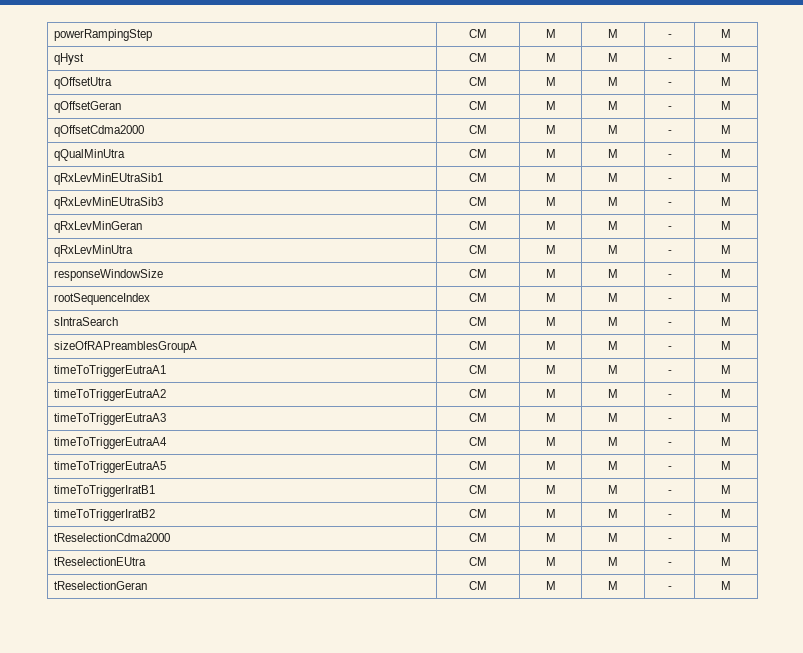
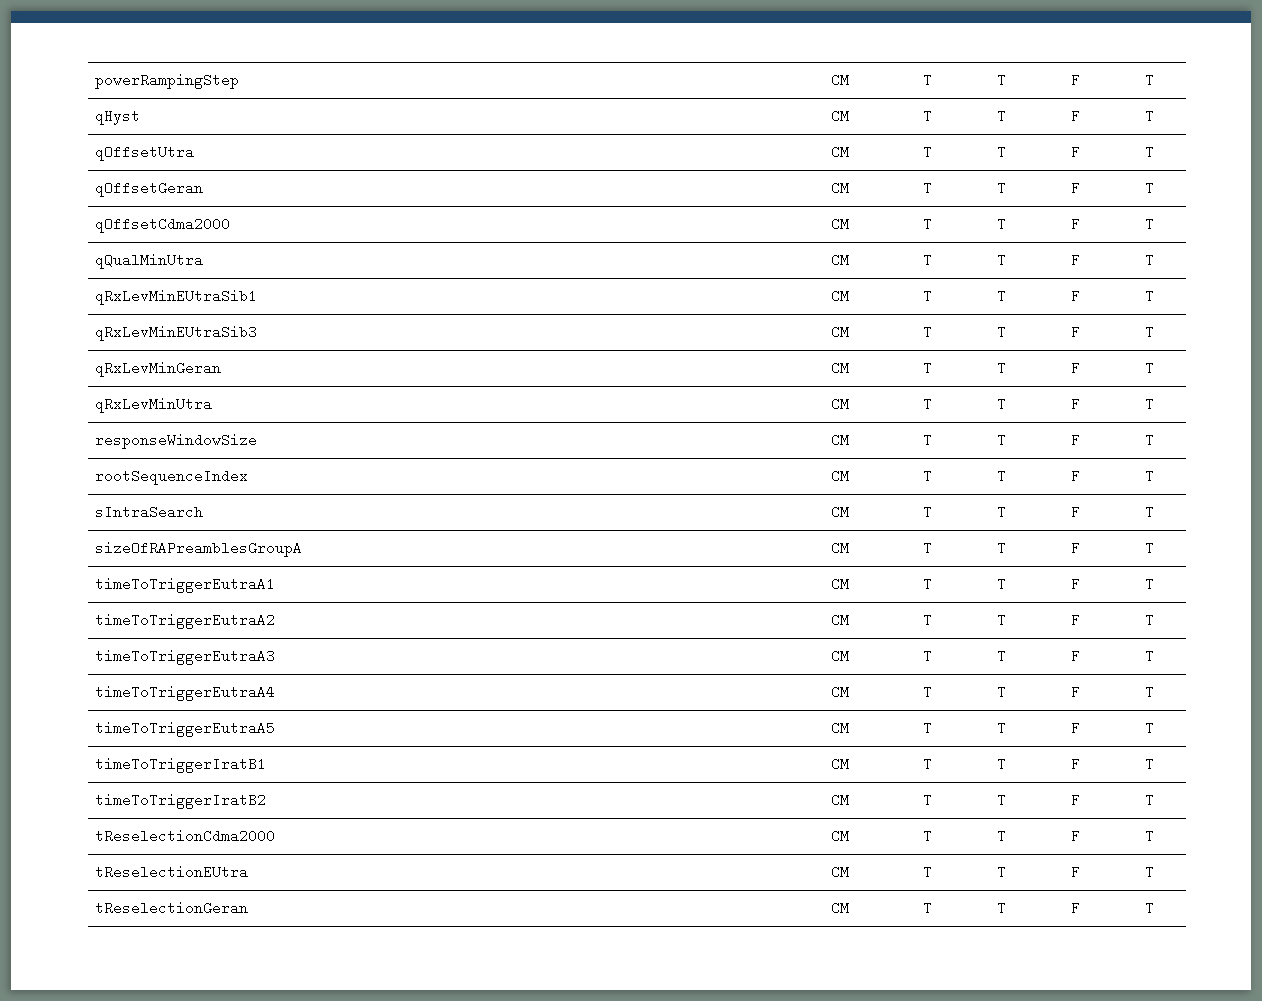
[545,29,556,38] [608,29,618,38] [667,34,672,38] [721,29,731,38] [54,53,85,65] [469,53,487,62] [545,53,556,62] [608,53,618,62] [667,58,672,62] [721,53,731,62] [54,77,113,89] [469,77,487,86] [545,77,556,86] [608,77,618,86] [667,82,672,86] [721,77,731,86] [54,101,122,113] [469,101,487,110] [545,101,556,110] [608,101,618,110] [667,106,672,110] [721,101,731,110] [54,125,145,137] [469,125,487,134] [545,125,556,134] [608,125,618,134] [667,130,672,134] [721,125,731,134] [54,149,126,161] [469,149,487,158] [545,149,556,158] [608,149,618,158] [667,154,672,158] [721,149,731,158] [54,173,164,185] [469,173,487,182] [545,173,556,182] [608,173,618,182] [667,178,672,182] [721,173,731,182] [54,197,164,209] [469,197,487,206] [545,197,556,206] [608,197,618,206] [667,202,672,206] [721,197,731,206] [54,221,143,233] [469,221,487,230] [545,221,556,230] [608,221,618,230] [667,226,672,230] [721,221,731,230] [54,245,134,257] [469,245,487,254] [545,245,556,254] [608,245,618,254] [667,250,672,254] [721,245,731,254] [54,269,164,281] [469,269,487,278] [545,269,556,278] [608,269,618,278] [667,274,672,278] [721,269,731,278] [54,293,151,305] [469,293,487,302] [545,293,556,302] [608,293,618,302] [667,298,672,302] [721,293,731,302] [54,317,119,326] [469,317,487,326] [545,317,556,326] [608,317,618,326] [667,322,672,326] [721,317,731,326] [54,341,198,353] [469,341,487,350] [545,341,556,350] [608,341,618,350] [667,346,672,350] [721,341,731,350] [54,365,167,377] [469,365,487,374] [545,365,556,374] [608,365,618,374] [667,370,672,374] [721,365,731,374] [54,389,167,401] [469,389,487,398] [545,389,556,398] [608,389,618,398] [667,394,672,398] [721,389,731,398] [54,413,167,425] [469,413,487,422] [545,413,556,422] [608,413,618,422] [667,418,672,422] [721,413,731,422] [54,437,168,449] [469,437,487,446] [545,437,556,446] [608,437,618,446] [667,442,672,446] [721,437,731,446] [54,461,167,473] [469,461,487,470] [545,461,556,470] [608,461,618,470] [667,466,672,470] [721,461,731,470] [54,485,156,497] [469,485,487,494] [545,485,556,494] [608,485,618,494] [667,490,672,494] [721,485,731,494] [54,509,156,521] [469,509,487,518] [545,509,556,518] [608,509,618,518] [667,514,672,518] [721,509,731,518] [54,533,171,542] [469,533,487,542] [545,533,556,542] [608,533,618,542] [667,538,672,542] [721,533,731,542] [54,557,147,566] [469,557,487,566] [545,557,556,566] [608,557,618,566] [667,562,672,566] [721,557,731,566] [54,581,148,590] [469,581,487,590] [545,581,556,590] [608,581,618,590] [667,586,672,590] [721,581,731,590] M | M | - | M // qHyst | CM | M | M | - | M // qOffsetUtra | CM | M | M | - | M // qOffsetGeran | CM | M | M | - | M // qOffsetCdma2000 | CM | M | M | - | M // qQualMinUtra | CM | M | M | - | M // qRxLevMinEUtraSib1 | CM | M | M | - | M // qRxLevMinEUtraSib3 | CM | M | M | - | M // qRxLevMinGeran | CM | M | M | - | M // qRxLevMinUtra | CM | M | M | - | M // responseWindowSize | CM | M | M | - | M // rootSequenceIndex | CM | M | M | - | M // sIntraSearch | CM | M | M | - | M // sizeOfRAPreamblesGroupA | CM | M | M | - | M // timeToTriggerEutraA1 | CM | M | M | - | M // timeToTriggerEutraA2 | CM | M | M | - | M // timeToTriggerEutraA3 | CM | M | M | - | M // timeToTriggerEutraA4 | CM | M | M | - | M // timeToTriggerEutraA5 | CM | M | M | - | M // timeToTriggerIratB1 | CM | M | M | - | M // timeToTriggerIratB2 | CM | M | M | - | M // tReselectionCdma2000 | CM | M | M | - | M // tReselectionEUtra | CM | M | M | - | M // tReselectionGeran | CM | M | M | - | M -> [923,73,932,87] [997,73,1006,87] [1071,73,1080,87] [1144,73,1154,87] [94,109,140,125] [830,109,849,123] [923,109,932,123] [997,109,1006,123] [1071,109,1080,123] [1144,109,1154,123] [94,145,194,161] [830,145,849,159] [923,145,932,159] [997,145,1006,159] [1071,145,1080,159] [1144,145,1154,159] [94,181,203,197] [830,181,849,195] [923,181,932,195] [997,181,1006,195] [1071,181,1080,195] [1144,181,1154,195] [94,217,230,233] [830,217,849,231] [923,217,932,231] [997,217,1006,231] [1071,217,1080,231] [1144,217,1154,231] [94,253,203,269] [830,253,849,267] [923,253,932,267] [997,253,1006,267] [1071,253,1080,267] [1144,253,1154,267] [94,289,257,305] [830,289,849,303] [923,289,932,303] [997,289,1006,303] [1071,289,1080,303] [1144,289,1154,303] [94,325,257,341] [830,325,849,339] [923,325,932,339] [997,325,1006,339] [1071,325,1080,339] [1144,325,1154,339] [94,361,221,377] [830,361,849,375] [923,361,932,375] [997,361,1006,375] [1071,361,1080,375] [1144,361,1154,375] [94,397,212,413] [830,397,849,411] [923,397,932,411] [997,397,1006,411] [1071,397,1080,411] [1144,397,1154,411] [94,433,257,449] [830,433,849,447] [923,433,932,447] [997,433,1006,447] [1071,433,1080,447] [1144,433,1154,447] [94,469,248,485] [830,469,849,483] [923,469,932,483] [997,469,1006,483] [1071,469,1080,483] [1144,469,1154,483] [94,505,203,519] [830,505,849,519] [923,505,932,519] [997,505,1006,519] [1071,505,1080,519] [1144,505,1154,519] [94,541,302,557] [830,541,849,555] [923,541,932,555] [997,541,1006,555] [1071,541,1080,555] [1144,541,1154,555] [94,577,275,593] [830,577,849,591] [923,577,932,591] [997,577,1006,591] [1071,577,1080,591] [1144,577,1154,591] [94,613,275,629] [830,613,849,627] [923,613,932,627] [997,613,1006,627] [1071,613,1080,627] [1144,613,1154,627] [94,649,275,665] [830,649,849,663] [923,649,932,663] [997,649,1006,663] [1071,649,1080,663] [1144,649,1154,663] [94,685,275,701] [830,685,849,699] [923,685,932,699] [997,685,1006,699] [1071,685,1080,699] [1144,685,1154,699] [94,721,275,737] [830,721,849,735] [923,721,932,735] [997,721,1006,735] [1071,721,1080,735] [1144,721,1154,735] [94,757,266,773] [830,757,849,771] [923,757,932,771] [997,757,1006,771] [1071,757,1080,771] [1144,757,1154,771] [94,793,266,809] [830,793,849,807] [923,793,932,807] [997,793,1006,807] [1071,793,1080,807] [1144,793,1154,807] [94,829,275,843] [830,829,849,843] [923,829,932,843] [997,829,1006,843] [1071,829,1080,843] [1144,829,1154,843] [94,865,248,879] [830,865,849,879] [923,865,932,879] [997,865,1006,879] [1071,865,1080,879] [1144,865,1154,879] [94,901,248,915] [830,901,849,915] [923,901,932,915] [997,901,1006,915] [1071,901,1080,915] [1144,901,1154,915] T | T | F | T // qHyst | CM | T | T | F | T // qOffsetUtra | CM | T | T | F | T // qOffsetGeran | CM | T | T | F | T // qOffsetCdma2000 | CM | T | T | F | T // qQualMinUtra | CM | T | T | F | T // qRxLevMinEUtraSib1 | CM | T | T | F | T // qRxLevMinEUtraSib3 | CM | T | T | F | T // qRxLevMinGeran | CM | T | T | F | T // qRxLevMinUtra | CM | T | T | F | T // responseWindowSize | CM | T | T | F | T // rootSequenceIndex | CM | T | T | F | T // sIntraSearch | CM | T | T | F | T // sizeOfRAPreamblesGroupA | CM | T | T | F | T // timeToTriggerEutraA1 | CM | T | T | F | T // timeToTriggerEutraA2 | CM | T | T | F | T // timeToTriggerEutraA3 | CM | T | T | F | T // timeToTriggerEutraA4 | CM | T | T | F | T // timeToTriggerEutraA5 | CM | T | T | F | T // timeToTriggerIratB1 | CM | T | T | F | T // timeToTriggerIratB2 | CM | T | T | F | T // tReselectionCdma2000 | CM | T | T | F | T // tReselectionEUtra | CM | T | T | F | T // tReselectionGeran | CM | T | T | F | T

